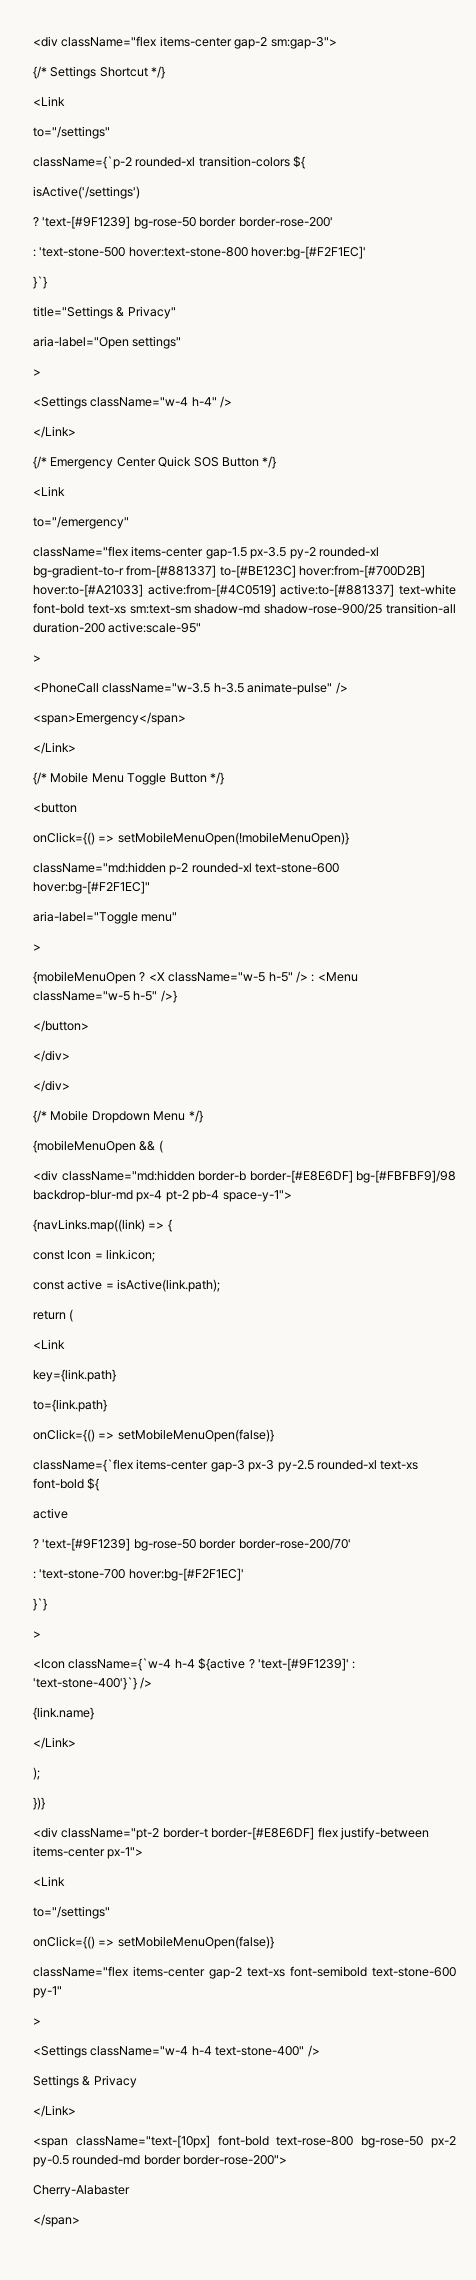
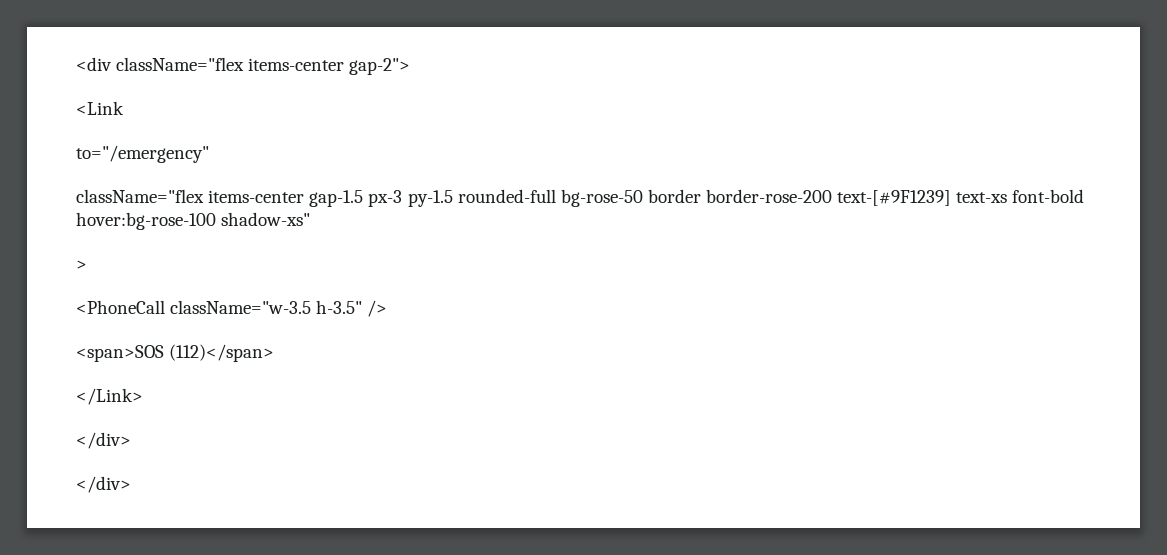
[234,37,337,49] [33,66,166,79] [33,96,65,106] [33,126,110,139] [33,156,306,169] [33,186,140,199] [33,216,333,229] [33,246,367,259] [33,276,47,289] [33,306,176,319] [33,336,182,349] [33,369,41,376] [33,396,233,409] [33,426,76,438] [33,456,277,469] gap-2 sm:gap-3"> // {/* Settings Shortcut */} // <Link // to="/settings" // className={`p-2 rounded-xl transition-colors ${ // isActive('/settings') // ? 'text-[#9F1239] bg-rose-50 border border-rose-200' // : 'text-stone-500 hover:text-stone-800 hover:bg-[#F2F1EC]' // }`} // title="Settings & Privacy" // aria-label="Open settings" // > // <Settings className="w-4 h-4" /> // </Link> // {/* Emergency Center Quick SOS Button */} -> [349,58,411,75] gap-2">
[250,547,379,559] [33,565,426,578] [33,584,457,597] [33,603,457,615] [33,622,202,633] px-3.5 py-2 rounded-xl bg-gradient-to-r from-[#881337] to-[#BE123C] hover:from-[#700D2B] hover:to-[#A21033] active:from-[#4C0519] active:to-[#881337] text-white font-bold text-xs sm:text-sm shadow-md shadow-rose-900/25 transition-all duration-200 active:scale-95" -> [368,189,1085,207] [76,212,311,230] px-3 py-1.5 rounded-full bg-rose-50 border border-rose-200 text-[#9F1239] text-xs font-bold hover:bg-rose-100 shadow-xs"
[213,682,348,695] [33,712,186,725] [33,742,76,754] [33,772,224,785] [33,803,77,813] [33,832,349,845] [33,862,340,875] [33,881,150,894] [33,911,178,924] [33,944,41,951] [33,971,358,984] [33,990,177,1003] [33,1020,89,1032] [33,1050,70,1062] [33,1080,70,1092] [33,1110,203,1123] [33,1140,163,1153] [33,1170,456,1183] [33,1190,292,1202] [33,1219,172,1232] [33,1249,156,1262] [33,1279,221,1292] [33,1309,74,1322] [33,1339,65,1349] [33,1369,116,1382] [33,1399,107,1412] [33,1429,274,1442] [33,1459,419,1472] [33,1478,100,1491] [33,1508,68,1519] [33,1538,351,1551] [33,1568,244,1581] [33,1598,47,1611] [33,1631,41,1638] [33,1658,356,1671] [33,1677,153,1690] [33,1707,94,1720] [33,1737,76,1749] [33,1767,40,1780] [33,1797,45,1810] [33,1827,429,1840] [33,1846,144,1859] [33,1876,65,1886] [33,1906,110,1919] [33,1936,274,1949] [33,1966,456,1979] [33,1986,62,1998] [33,2018,41,2025] [33,2045,320,2058] [33,2075,137,2088] [33,2105,76,2117] [33,2135,457,2148] [33,2155,288,2167] [33,2185,130,2197] [33,2214,80,2227] h-3.5 animate-pulse" /> // <span>Emergency</span> // </Link> // {/* Mobile Menu Toggle Button */} // <button // onClick={() => setMobileMenuOpen(!mobileMenuOpen)} // className="md:hidden p-2 rounded-xl text-stone-600 hover:bg-[#F2F1EC]" // aria-label="Toggle menu" // > // {mobileMenuOpen ? <X className="w-5 h-5" /> : <Menu className="w-5 h-5" />} // </button> // </div> // </div> // {/* Mobile Dropdown Menu */} // {mobileMenuOpen && ( // <div className="md:hidden border-b border-[#E8E6DF] bg-[#FBFBF9]/98 backdrop-blur-md px-4 pt-2 pb-4 space-y-1"> // {navLinks.map((link) => { // const Icon = link.icon; // const active = isActive(link.path); // return ( // <Link // key={link.path} // to={link.path} // onClick={() => setMobileMenuOpen(false)} // className={`flex items-center gap-3 px-3 py-2.5 rounded-xl text-xs font-bold ${ // active // ? 'text-[#9F1239] bg-rose-50 border border-rose-200/70' // : 'text-stone-700 hover:bg-[#F2F1EC]' // }`} // > // <Icon className={`w-4 h-4 ${active ? 'text-[#9F1239]' : 'text-stone-400'}`} /> // {link.name} // </Link> // ); // })} // <div className="pt-2 border-t border-[#E8E6DF] flex justify-between items-center px-1"> // <Link // to="/settings" // onClick={() => setMobileMenuOpen(false)} // className="flex items-center gap-2 text-xs font-semibold text-stone-600 py-1" // > // <Settings className="w-4 h-4 text-stone-400" /> // Settings & Privacy // </Link> // <span className="text-[10px] font-bold text-rose-800 bg-rose-50 px-2 py-0.5 rounded-md border border-rose-200"> // Cherry-Alabaster // </span> -> [316,300,388,317] [76,344,275,362] [76,388,143,405] [76,432,131,449] [76,476,131,493] h-3.5" /> // <span>SOS (112)</span> // </Link> // </div> // </div>

